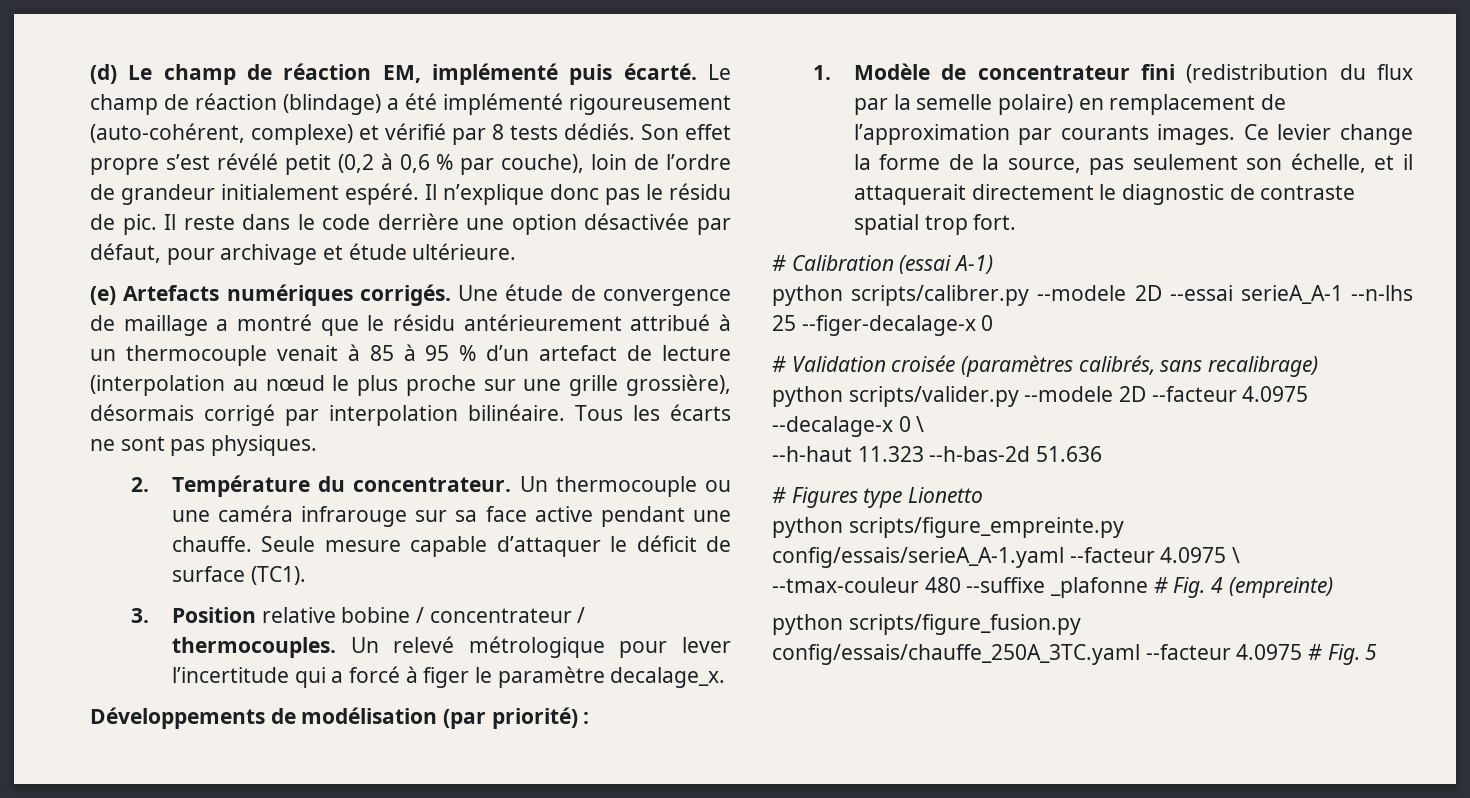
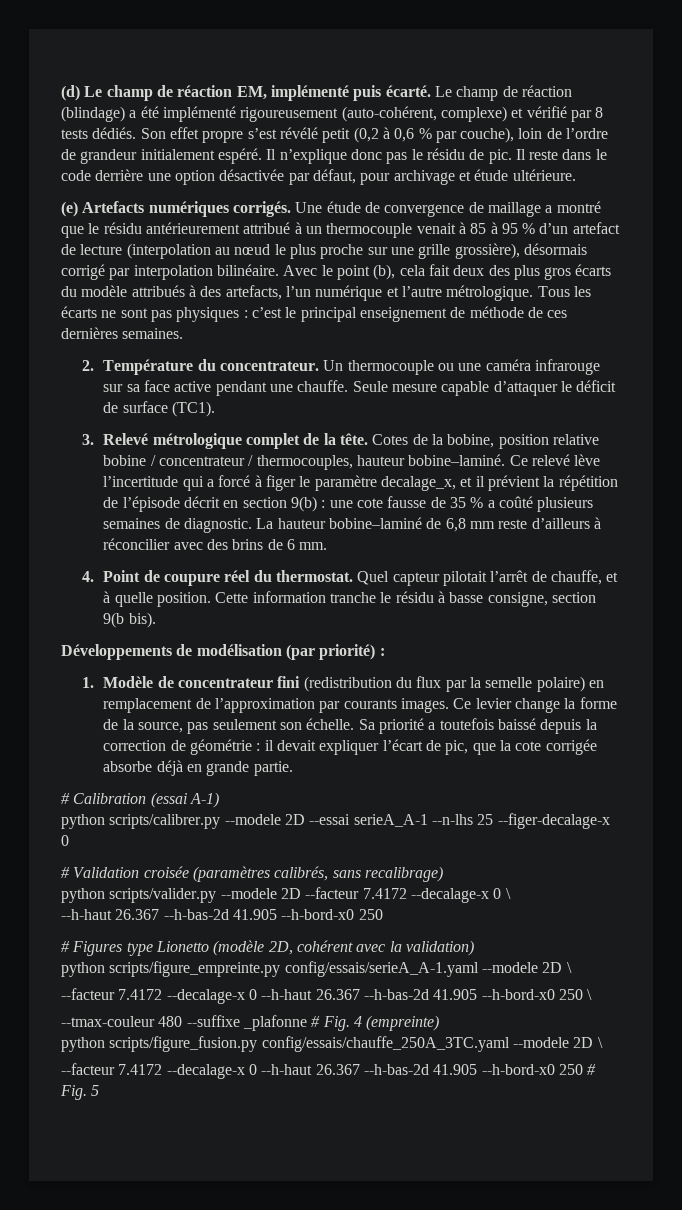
(565, 412) none -> [283,264,612,280] [61,285,534,301] Avec le point (b), cela fait deux des plus gros écarts du modèle attribués à des artefacts, l’un numérique et l’autre métrologique.
[211,435,318,456] physiques. -> [176,306,568,322] [61,327,184,339] physiques : c’est le principal enseignement de méthode de ces dernières semaines.
[171,607,256,623] Position -> [103,433,549,449] Relevé métrologique complet de la tête. Cotes de la bobine, position
[171,636,732,658] thermocouples. Un relevé métrologique pour lever -> [256,454,601,470] thermocouples, hauteur bobine–laminé. Ce relevé lève
[610,667,726,688] decalage_x. -> [381,475,618,491] [103,496,594,512] [103,517,601,533] [103,538,328,550] [82,570,619,586] [103,591,596,607] [103,612,156,628] decalage_x, et il prévient la répétition de l’épisode décrit en section 9(b) : une cote fausse de 35 % a coûté plusieurs semaines de diagnostic. La hauteur bobine–laminé de 6,8 mm reste d’ailleurs à réconcilier avec des brins de 6 mm. // 4. Point de coupure réel du thermostat. Quel capteur pilotait l’arrêt de chauffe, et à quelle position. Cette information tranche le résidu à basse consigne, section 9(b bis).
[1290,153,1413,173] [853,184,1356,205] [853,214,1017,235] échelle, et il attaquerait directement le diagnostic de contraste spatial trop fort. -> [306,718,597,734] [103,739,597,755] [103,760,293,776] échelle. Sa priorité a toutefois baissé depuis la correction de géométrie : il devait expliquer l’écart de pic, que la cote corrigée absorbe déjà en grande partie.
[1242,386,1309,402] 4.0975 -> [362,888,407,899] 7.4172
[857,446,1103,462] 11.323 --h-bas-2d 51.636 -> [115,909,383,920] 26.367 --h-bas-2d 41.905 --h-bord-x0 250
[772,517,1124,538] [772,547,1227,568] // python scripts/figure_empreinte.py config/essais/serieA_A-1.yaml --facteur 4.0975 -> [213,940,474,956] [61,961,572,977] [61,988,583,1004] (modèle 2D, cohérent avec la validation) // python scripts/figure_empreinte.py config/essais/serieA_A-1.yaml --modele 2D \ // --facteur 7.4172 --decalage-x 0 --h-haut 26.367 --h-bas-2d 41.905 --h-bord-x0 250
[1145,644,1303,660] --facteur 4.0975 -> [512,1037,603,1048] [61,1063,583,1079] --modele 2D \ // --facteur 7.4172 --decalage-x 0 --h-haut 26.367 --h-bas-2d 41.905 --h-bord-x0 250

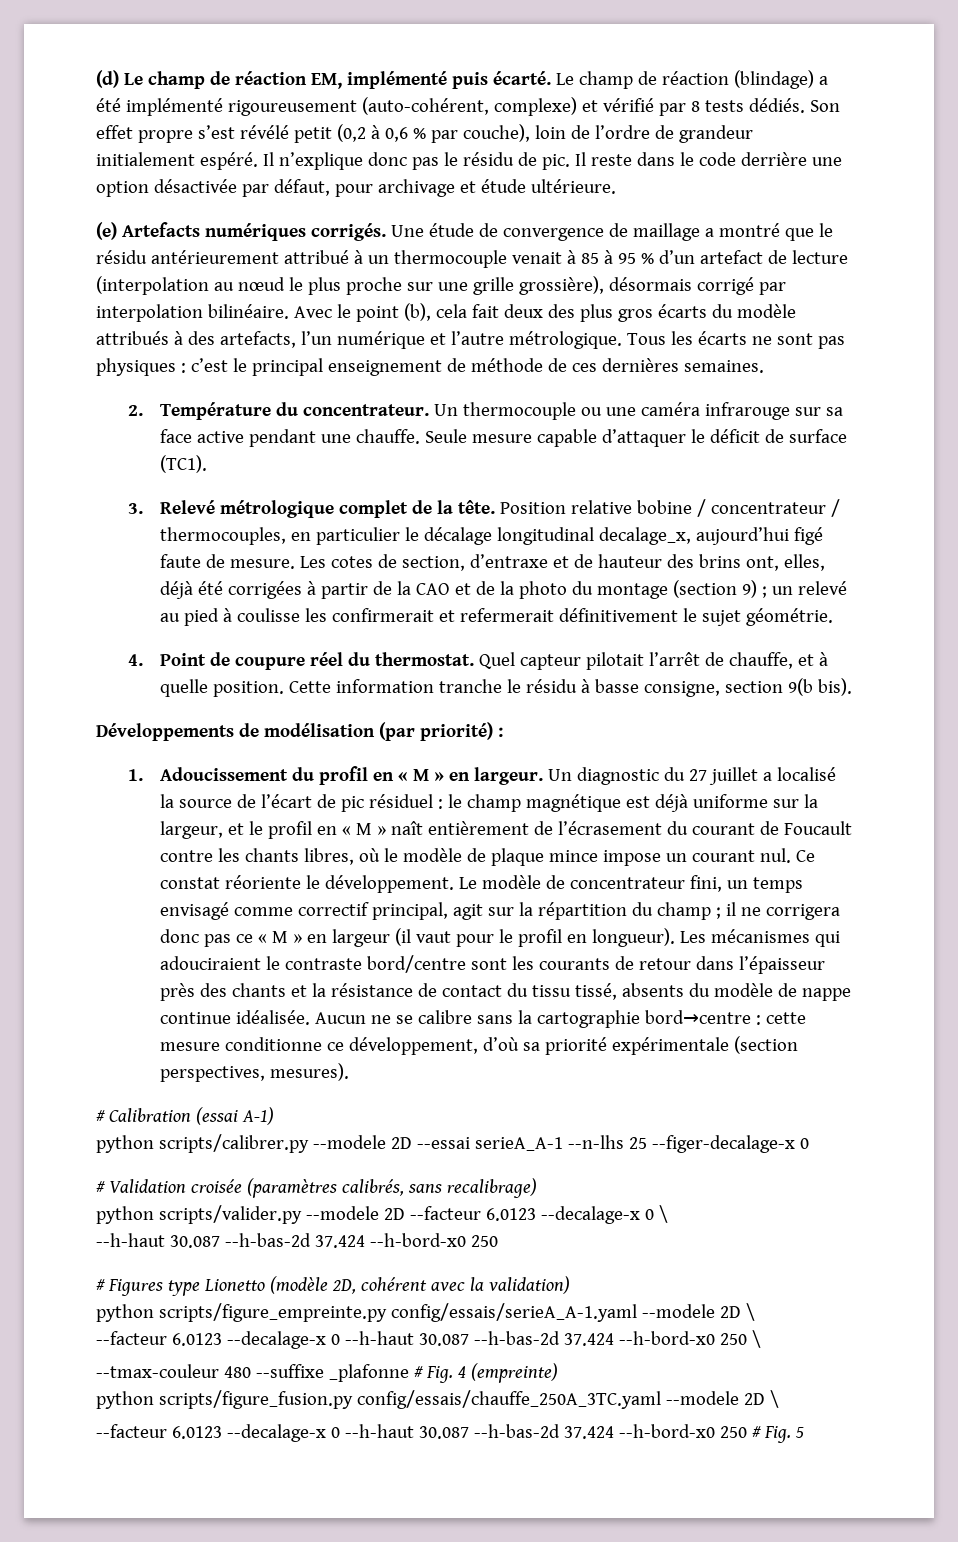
[372,434,549,449] Cotes de la bobine, position -> [499,502,566,514] Position
[357,454,601,466] [103,475,618,491] [103,496,594,512] [103,517,601,533] [103,538,328,550] hauteur bobine–laminé. Ce relevé lève l’incertitude qui a forcé à figer le paramètre decalage_x, et il prévient la répétition de l’épisode décrit en section 9(b) : une cote fausse de 35 % a coûté plusieurs semaines de diagnostic. La hauteur bobine–laminé de 6,8 mm reste d’ailleurs à réconcilier avec des brins de 6 mm. -> [290,527,823,545] [159,554,825,571] [159,580,847,599] [159,608,833,626] en particulier le décalage longitudinal decalage_x, aujourd’hui figé faute de mesure. Les cotes de section, d’entraxe et de hauteur des brins ont, elles, déjà été corrigées à partir de la CAO et de la photo du montage (section 9) ; un relevé au pied à coulisse les confirmerait et refermerait définitivement le sujet géométrie.
[103,676,604,692] [103,697,617,713] [103,718,597,734] [103,739,597,755] [103,760,293,776] Modèle de concentrateur fini (redistribution du flux par la semelle polaire) en remplacement de l’approximation par courants images. Ce levier change la forme de la source, pas seulement son échelle. Sa priorité a toutefois baissé depuis la correction de géométrie : il devait expliquer l’écart de pic, que la cote corrigée absorbe déjà en grande partie. -> [159,766,836,785] [159,794,818,812] [159,821,852,839] [159,848,815,866] [159,875,803,893] [159,902,840,920] [159,928,840,947] [159,955,825,974] [159,983,851,1001] [159,1010,806,1028] [159,1036,798,1055] [159,1063,349,1082] Adoucissement du profil en « M » en largeur. Un diagnostic du 27 juillet a localisé la source de l’écart de pic résiduel : le champ magnétique est déjà uniforme sur la largeur, et le profil en « M » naît entièrement de l’écrasement du courant de Foucault contre les chants libres, où le modèle de plaque mince impose un courant nul. Ce constat réoriente le développement. Le modèle de concentrateur fini, un temps envisagé comme correctif principal, agit sur la répartition du champ ; il ne corrigera donc pas ce « M » en largeur (il vaut pour le profil en longueur). Les mécanismes qui adouciraient le contraste bord/centre sont les courants de retour dans l’épaisseur près des chants et la résistance de contact du tissu tissé, absents du modèle de nappe continue idéalisée. Aucun ne se calibre sans la cartographie bord→centre : cette mesure conditionne ce développement, d’où sa priorité expérimentale (section perspectives, mesures).
[362,888,407,899] 7.4172 -> [485,1208,536,1221] 6.0123
[115,909,277,920] 26.367 --h-bas-2d 41.905 -> [169,1233,365,1248] 30.087 --h-bas-2d 37.424
[118,989,478,1004] 7.4172 --decalage-x 0 --h-haut 26.367 --h-bas-2d 41.905 -> [171,1331,614,1349] 6.0123 --decalage-x 0 --h-haut 30.087 --h-bas-2d 37.424
[118,1064,478,1079] 7.4172 --decalage-x 0 --h-haut 26.367 --h-bas-2d 41.905 -> [171,1424,614,1442] 6.0123 --decalage-x 0 --h-haut 30.087 --h-bas-2d 37.424

